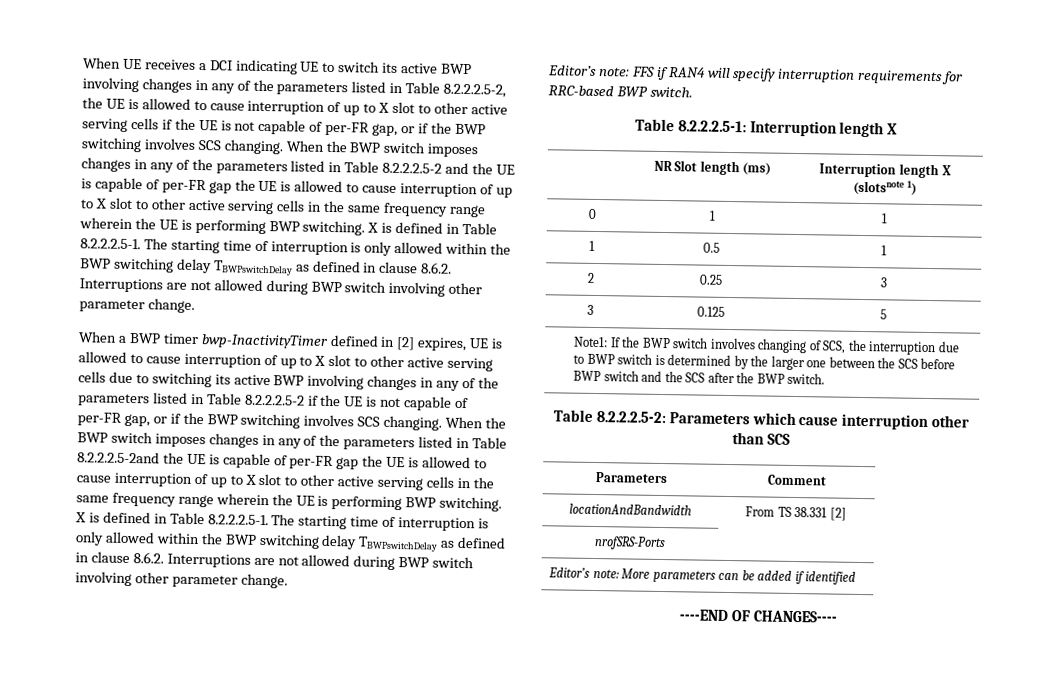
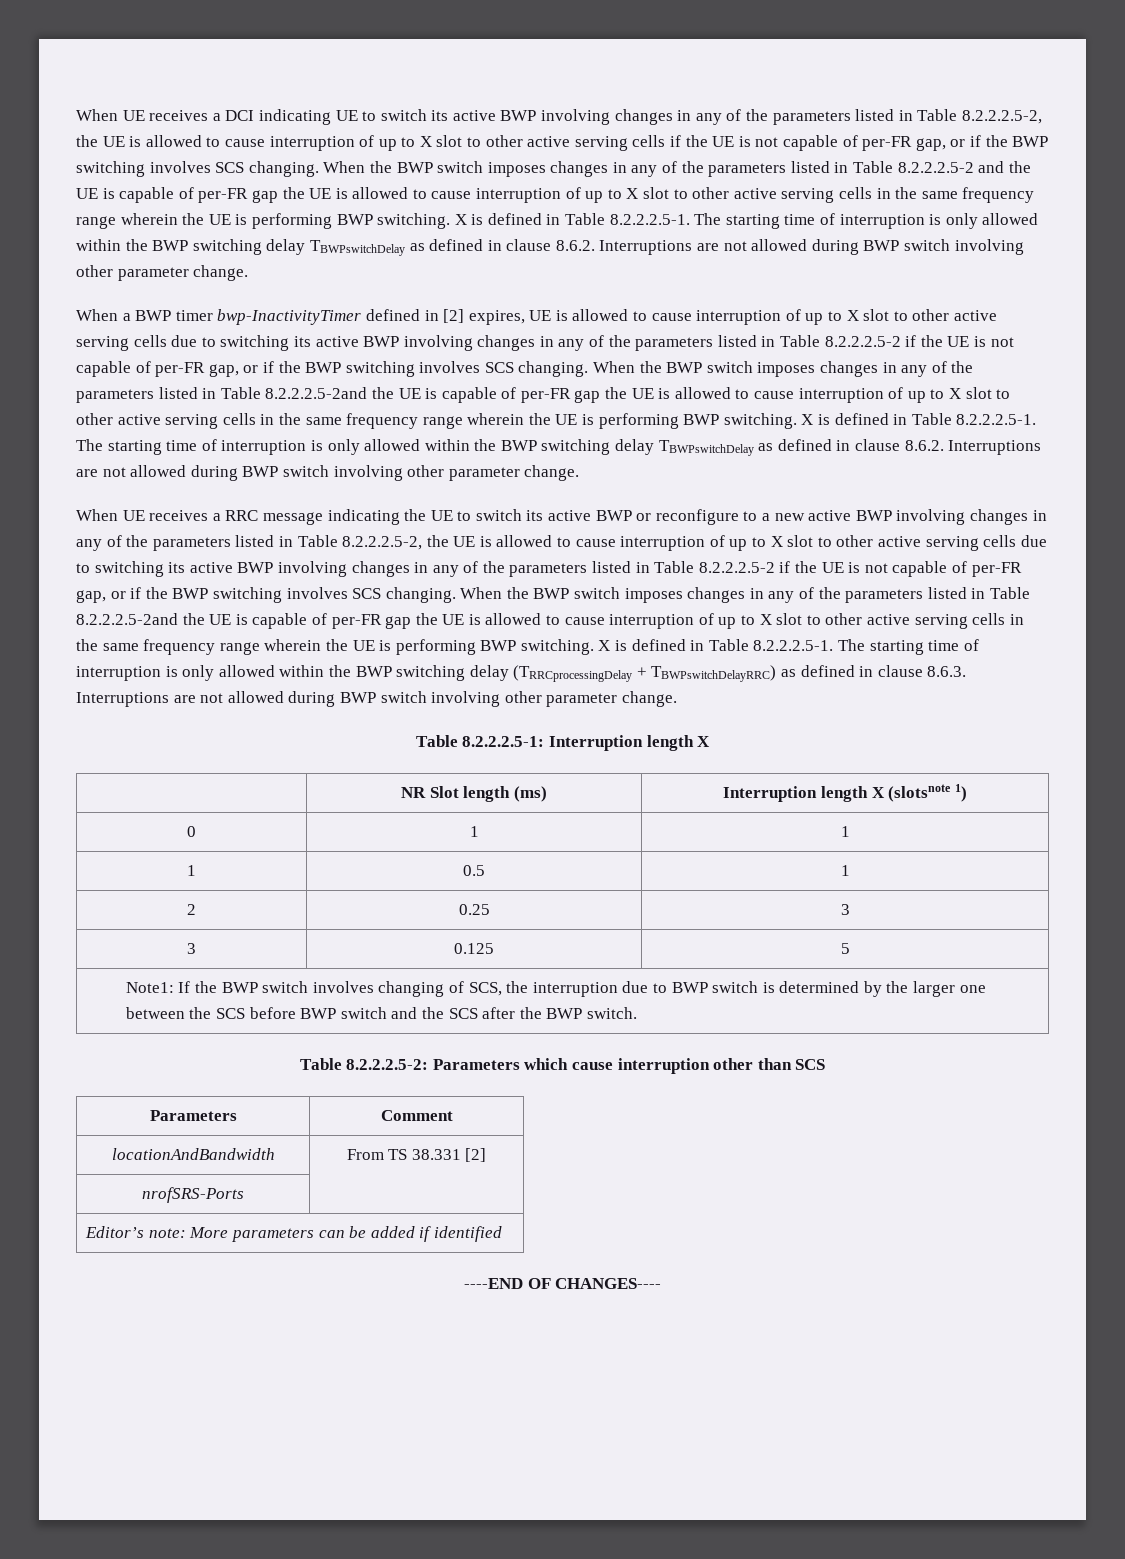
[548,65,964,85] [548,85,693,98] Editor’s note: FFS if RAN4 will specify interruption requirements for RRC-based BWP switch. -> [76,509,1047,525] [76,535,1047,551] [76,561,1022,577] [76,587,1030,603] [76,613,1024,629] [76,639,979,655] [76,665,967,682] [76,691,677,707] When UE receives a RRC message indicating the UE to switch its active BWP or reconfigure to a new active BWP involving changes in any of the parameters listed in Table 8.2.2.2.5-2, the UE is allowed to cause interruption of up to X slot to other active serving cells due to switching its active BWP involving changes in any of the parameters listed in Table 8.2.2.2.5-2 if the UE is not capable of per-FR gap, or if the BWP switching involves SCS changing. When the BWP switch imposes changes in any of the parameters listed in Table 8.2.2.2.5-2and the UE is capable of per-FR gap the UE is allowed to cause interruption of up to X slot to other active serving cells in the same frequency range wherein the UE is performing BWP switching. X is defined in Table 8.2.2.2.5-1. The starting time of interruption is only allowed within the BWP switching delay (TRRCprocessingDelay + TBWPswitchDelayRRC) as defined in clause 8.6.3. Interruptions are not allowed during BWP switch involving other parameter change.

